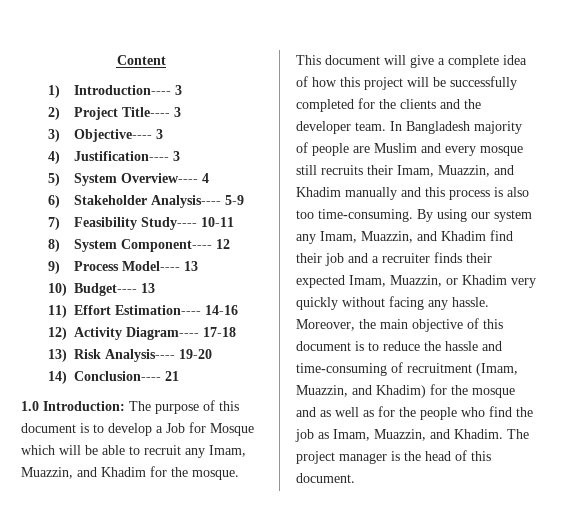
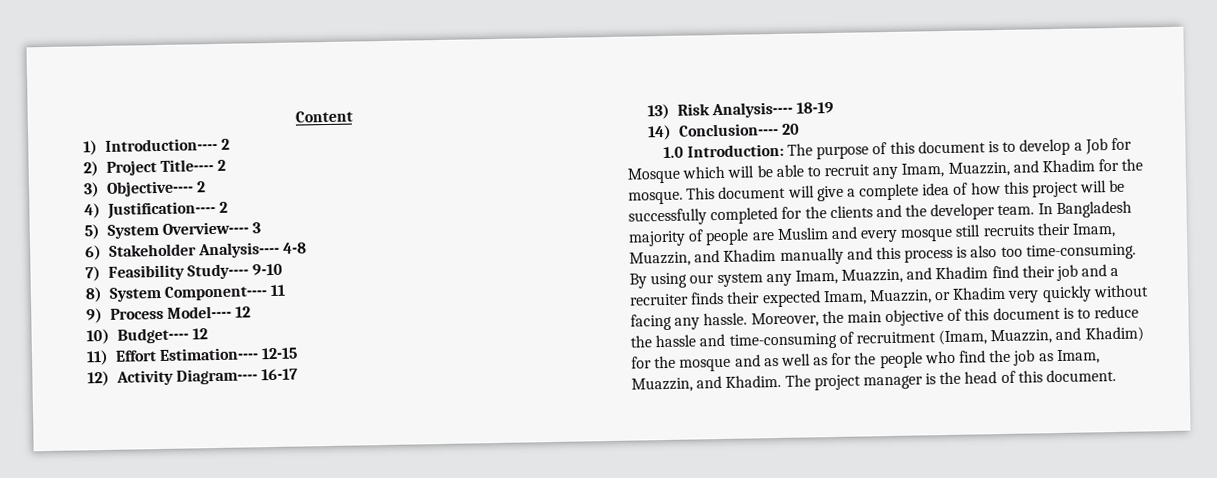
[175,85,183,95] 3 -> [220,138,230,150] 2
[174,107,182,117] 3 -> [217,159,227,171] 2
[156,129,164,139] 3 -> [195,181,206,193] 2
[173,151,181,161] 3 -> [218,201,228,213] 2
[202,173,210,183] 4 -> [252,222,262,234] 3
[225,195,245,205] 5-9 -> [283,242,308,254] 4-8
[201,217,235,227] 10-11 -> [252,263,284,276] 9-10
[216,239,231,249] 12 -> [270,284,286,297] 11
[184,261,199,271] 13 -> [235,306,252,318] 12
[141,283,156,293] 13 -> [191,328,208,340] 12
[205,305,239,315] 14-16 -> [261,347,299,360] 12-15
[203,327,237,337] 17-18 -> [261,368,299,381] 16-17
[179,349,213,359] 19-20 -> [796,101,835,114] 18-19
[165,371,180,381] 21 -> [780,123,800,135] 20

